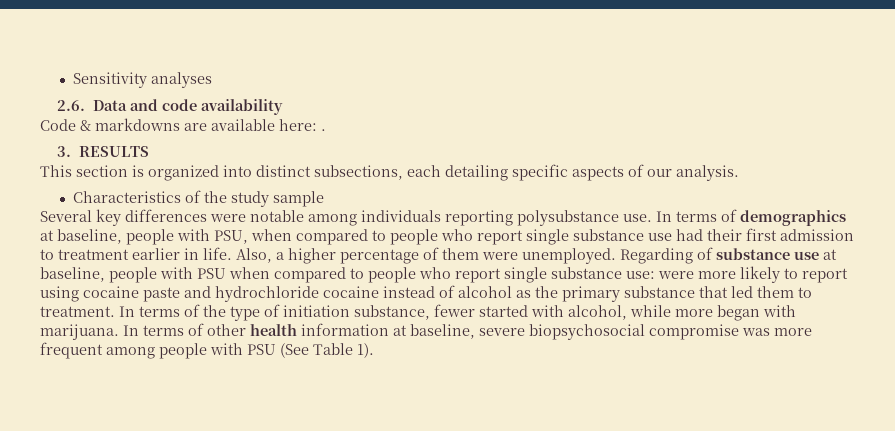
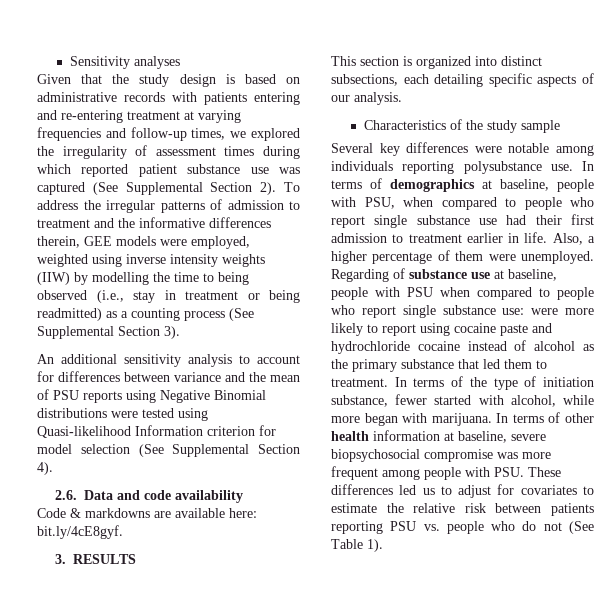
(213, 80) none -> [37,74,300,87] [37,92,300,105] [37,110,241,123] [37,127,300,141] [37,145,300,159] [37,164,300,177] [37,182,300,195] [37,199,300,213] [37,217,271,228] [37,236,250,249] [37,254,265,267] [37,272,249,285] [37,290,300,303] [37,308,254,321] [37,326,180,339] [37,354,300,367] [37,371,300,382] [37,389,266,403] [37,408,208,421] [37,425,276,438] [37,444,300,457] [37,462,53,475] // Given that the study design is based on administrative records with patients entering and re-entering treatment at varying frequencies and follow-up times, we explored the irregularity of assessment times during which reported patient substance use was captured (See Supplemental Section 2). To address the irregular patterns of admission to treatment and the informative differences therein, GEE models were employed, weighted using inverse intensity weights (IIW) by modelling the time to being observed (i.e., stay in treatment or being readmitted) as a counting process (See Supplemental Section 3). // An additional sensitivity analysis to account for differences between variance and the mean of PSU reports using Negative Binomial distributions were tested using Quasi-likelihood Information criterion for model selection (See Supplemental Section 4).
[321,129,326,131] . -> [37,525,123,539] bit.ly/4cE8gyf.
[247,344,276,355] PSU -> [494,467,561,477] [331,484,594,498] [331,503,594,516] [331,521,562,534] PSU. These differences led us to adjust for covariates to estimate the relative risk between patients reporting PSU vs. people who do not

